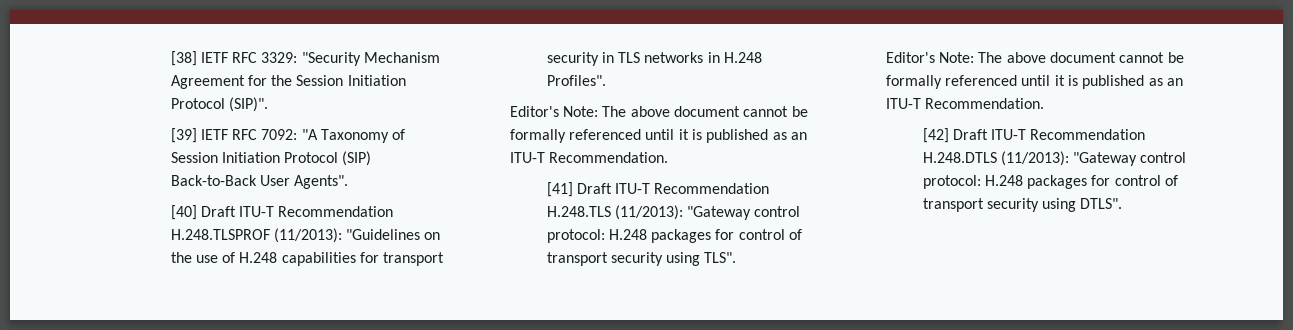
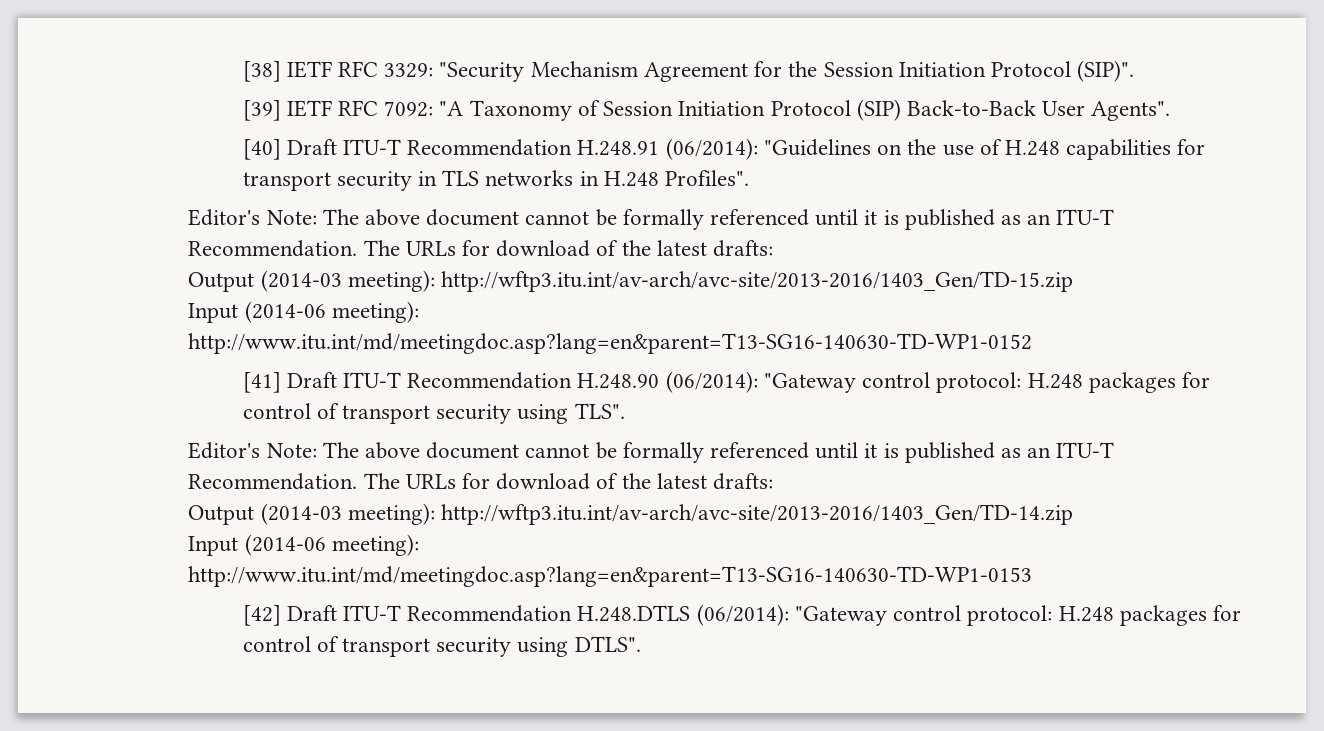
[170,228,342,243] H.248.TLSPROF (11/2013): -> [577,138,758,160] H.248.91 (06/2014):
(669, 157) none -> [363,240,773,257] [188,270,1073,292] [188,301,419,323] [188,333,1033,354] The URLs for download of the latest drafts: // Output (2014-03 meeting): http://wftp3.itu.int/av-arch/avc-site/2013-2016/1403_Gen/TD-15.zip // Input (2014-06 meeting): http://www.itu.int/md/meetingdoc.asp?lang=en&parent=T13-SG16-140630-TD-WP1-0152
[546,205,683,220] H.248.TLS (11/2013): -> [577,371,758,393] H.248.90 (06/2014):
(1045, 103) none -> [363,473,773,490] [188,503,1073,525] [188,534,419,556] [188,566,1033,587] The URLs for download of the latest drafts: // Output (2014-03 meeting): http://wftp3.itu.int/av-arch/avc-site/2013-2016/1403_Gen/TD-14.zip // Input (2014-06 meeting): http://www.itu.int/md/meetingdoc.asp?lang=en&parent=T13-SG16-140630-TD-WP1-0153
[1000,151,1069,166] (11/2013): -> [696,604,789,626] (06/2014):

